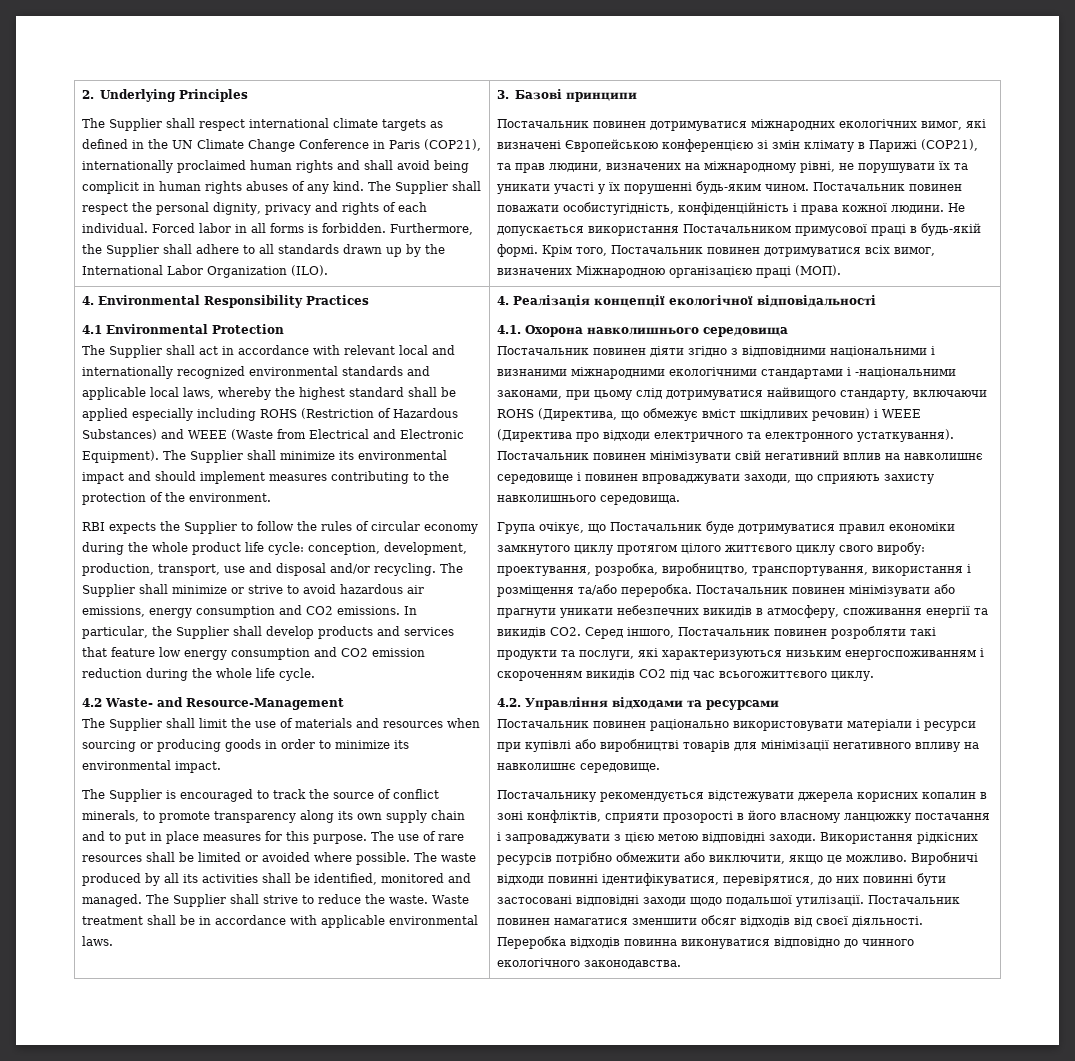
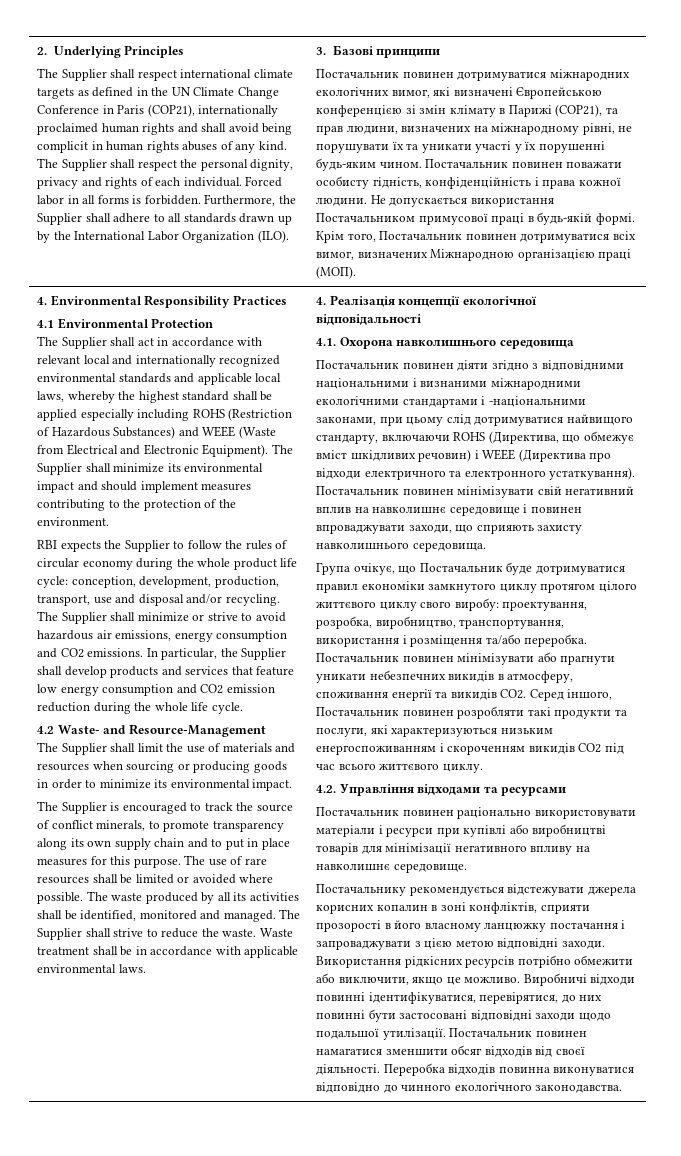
[563,202,675,215] особистугідність, -> [316,176,422,189] особисту гідність,
[719,671,828,678] всьогожиттєвого -> [338,763,440,770] всього життєвого

